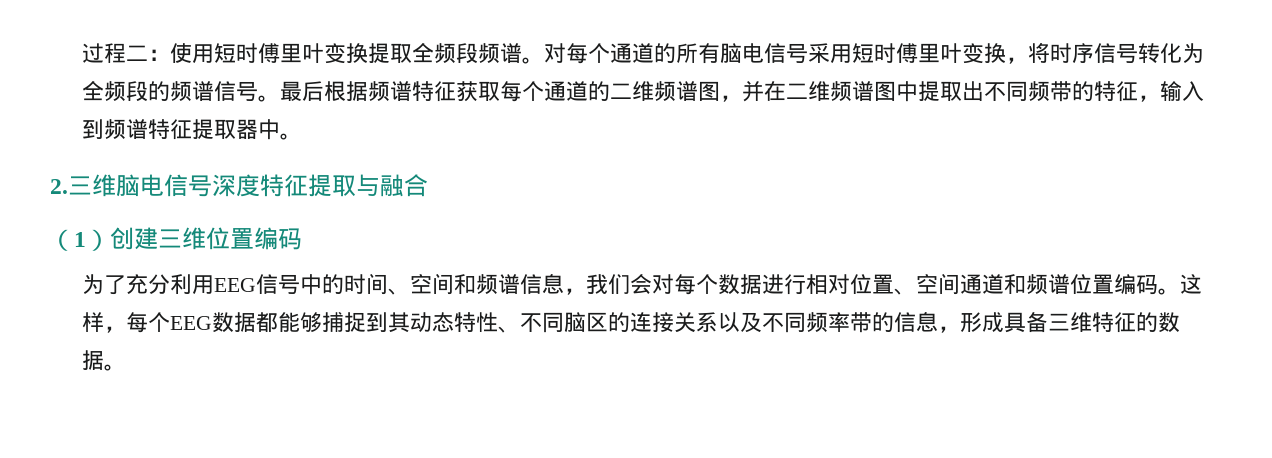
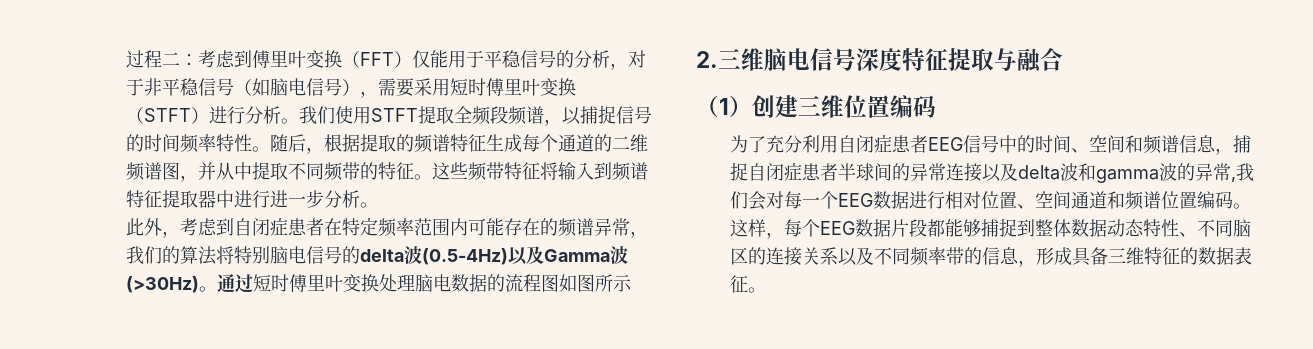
[170,43,809,64] 使用短时傅里叶变换提取全频段频谱。对每个通道的所有脑电信号 -> [198,50,647,70] [126,78,415,98] 考虑到傅里叶变换（FFT）仅能用于平稳信号的分析，对于非平稳信号（如脑电信号），需要
[1006,42,1205,64] [82,81,501,102] ，将时序信号转化为全频段的频谱信号。最后根据频谱特征获取 -> [126,105,653,126] [126,134,523,154] （STFT）进行分析。我们使用STFT提取全频段频谱，以捕捉信号的时间频率特性。随后，根据提取的频谱特征生成
[764,81,1161,102] 在二维频谱图中提取出不同频带的特征， -> [216,162,559,181] 从中提取不同频带的特征。这些频带特征将
[280,133,303,140] 。 -> [234,190,379,208] [126,217,649,238] [126,246,629,265] [126,274,633,293] 进行进一步分析。 // 此外，考虑到自闭症患者在特定频率范围内可能存在的频谱异常，我们的算法将特别脑电信号的delta波(0.5-4Hz)以及Gamma波(>30Hz)。通过短时傅里叶变换处理脑电数据的流程图如图所示
(215, 284) none -> [838,135,929,153] 自闭症患者
(587, 291) none -> [1233,135,1252,153] [730,162,1237,183] 捕捉自闭症患者半球间的异常连接以及delta波和gamma波的异常,
[696,274,719,294] 个 -> [802,191,874,209] 一个EEG
(257, 322) none -> [891,219,928,237] 片段
[388,312,411,333] 其 -> [1035,219,1108,237] 整体数据
(105, 360) none -> [1234,247,1253,265] [730,275,749,293] 表征

